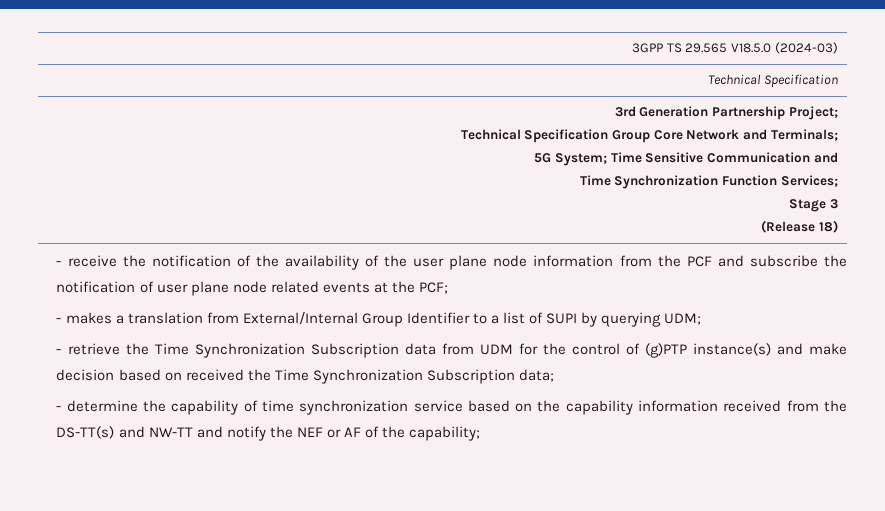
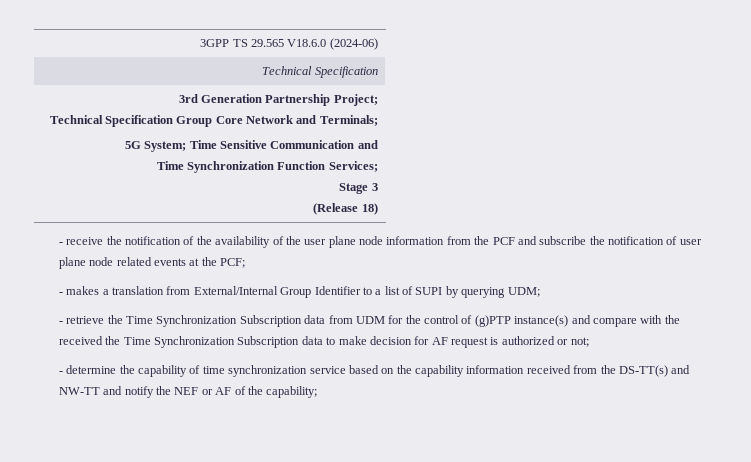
[730,42,838,54] V18.5.0 (2024-03) -> [287,38,378,50] V18.6.0 (2024-06)
[809,343,848,355] [56,369,182,381] make decision based on -> [592,315,680,327] compare with the
[518,369,554,382] data; -> [301,336,589,348] data to make decision for AF request is authorized or not;

